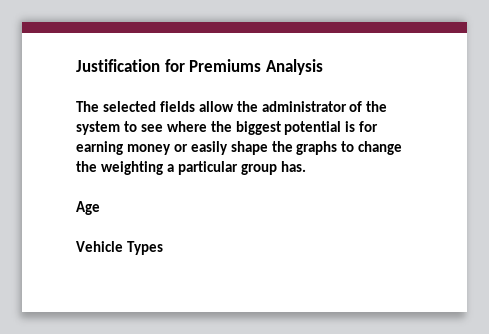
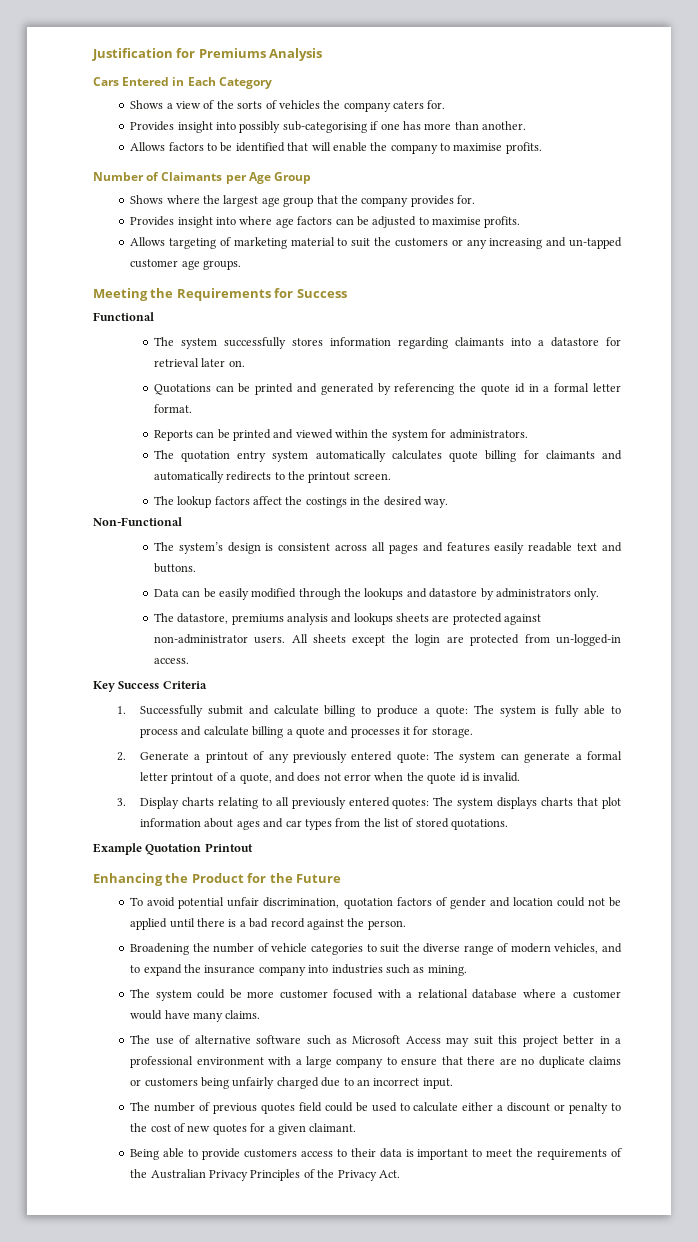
[76,101,388,112] [76,121,379,135] [76,141,403,155] [76,161,306,175] [76,201,100,215] [76,241,163,255] The selected fields allow the administrator of the system to see where the biggest potential is for earning money or easily shape the graphs to change the weighting a particular group has. // Age // Vehicle Types -> [93,77,272,89] [130,100,446,112] [130,121,527,133] [130,142,542,154] [93,172,312,184] [130,195,476,207] [130,216,521,228] [130,237,622,249] [130,259,242,270] [93,288,347,301] [93,312,154,321] [153,337,621,349] [153,358,245,367] [153,383,621,395] [153,404,192,413] [153,429,528,441] [153,450,622,462] [153,471,391,483] [153,496,449,508] [93,517,182,526] [153,542,622,554] [153,563,196,573] [153,588,600,600] [153,613,542,625] [153,634,622,646] [153,658,189,664] [93,681,207,692] [116,705,621,717] [140,726,473,738] [116,751,622,763] [140,772,521,784] [116,797,622,809] [140,818,509,830] [93,843,253,855] [93,873,341,886] [130,897,622,909] [130,918,406,930] [130,943,622,955] [130,964,467,976] [130,989,622,1001] [130,1010,261,1022] [130,1035,621,1047] [130,1056,621,1068] [130,1077,453,1089] [130,1102,621,1114] [130,1123,357,1135] [130,1148,623,1160] [130,1169,400,1181] Cars Entered in Each Category // Shows a view of the sorts of vehicles the company caters for. // Provides insight into possibly sub-categorising if one has more than another. // Allows factors to be identified that will enable the company to maximise profits. // Number of Claimants per Age Group // Shows where the largest age group that the company provides for. // Provides insight into where age factors can be adjusted to maximise profits. // Allows targeting of marketing material to suit the customers or any increasing and un-tapped customer age groups. // Meeting the Requirements for Success // Functional // The system successfully stores information regarding claimants into a datastore for retrieval later on. // Quotations can be printed and generated by referencing the quote id in a formal letter format. // Reports can be printed and viewed within the system for administrators. // The quotation entry system automatically calculates quote billing for claimants and automatically redirects to the printout screen. // The lookup factors affect the costings in the desired way. // Non-Functional // The system’s design is consistent across all pages and features easily readable text and buttons. // Data can be easily modified through the lookups and datastore by administrators only. // The datastore, premiums analysis and lookups sheets are protected against non-administrator users. All sheets except the login are protected from un-logged-in access. // Key Success Criteria // 1. Successfully submit and calculate billing to produce a quote: The system is fully able to process and calculate billing a quote and processes it for storage. // 2. Generate a printout of any previously entered quote: The system can generate a formal letter printout of a quote, and does not error when the quote id is invalid. // 3. Display charts relating to all previously entered quotes: The system displays charts that plot information about ages and car types from the list of stored quotations. // Example Quotation Printout // Enhancing the Product for the Future // To avoid potential unfair discrimination, quotation factors of gender and location could not be applied until there is a bad record against the person. // Broadening the number of vehicle categories to suit the diverse range of modern vehicles, and to expand the insurance company into industries such as mining. // The system could be more customer focused with a relational database where a customer would have many claims. // The use of alternative software such as Microsoft Access may suit this project better in a professional environment with a large company to ensure that there are no duplicate claims or customers being unfairly charged due to an incorrect input. // The number of previous quotes field could be used to calculate either a discount or penalty to the cost of new quotes for a given claimant. // Being able to provide customers access to their data is important to meet the requirements of the Australian Privacy Principles of the Privacy Act.

